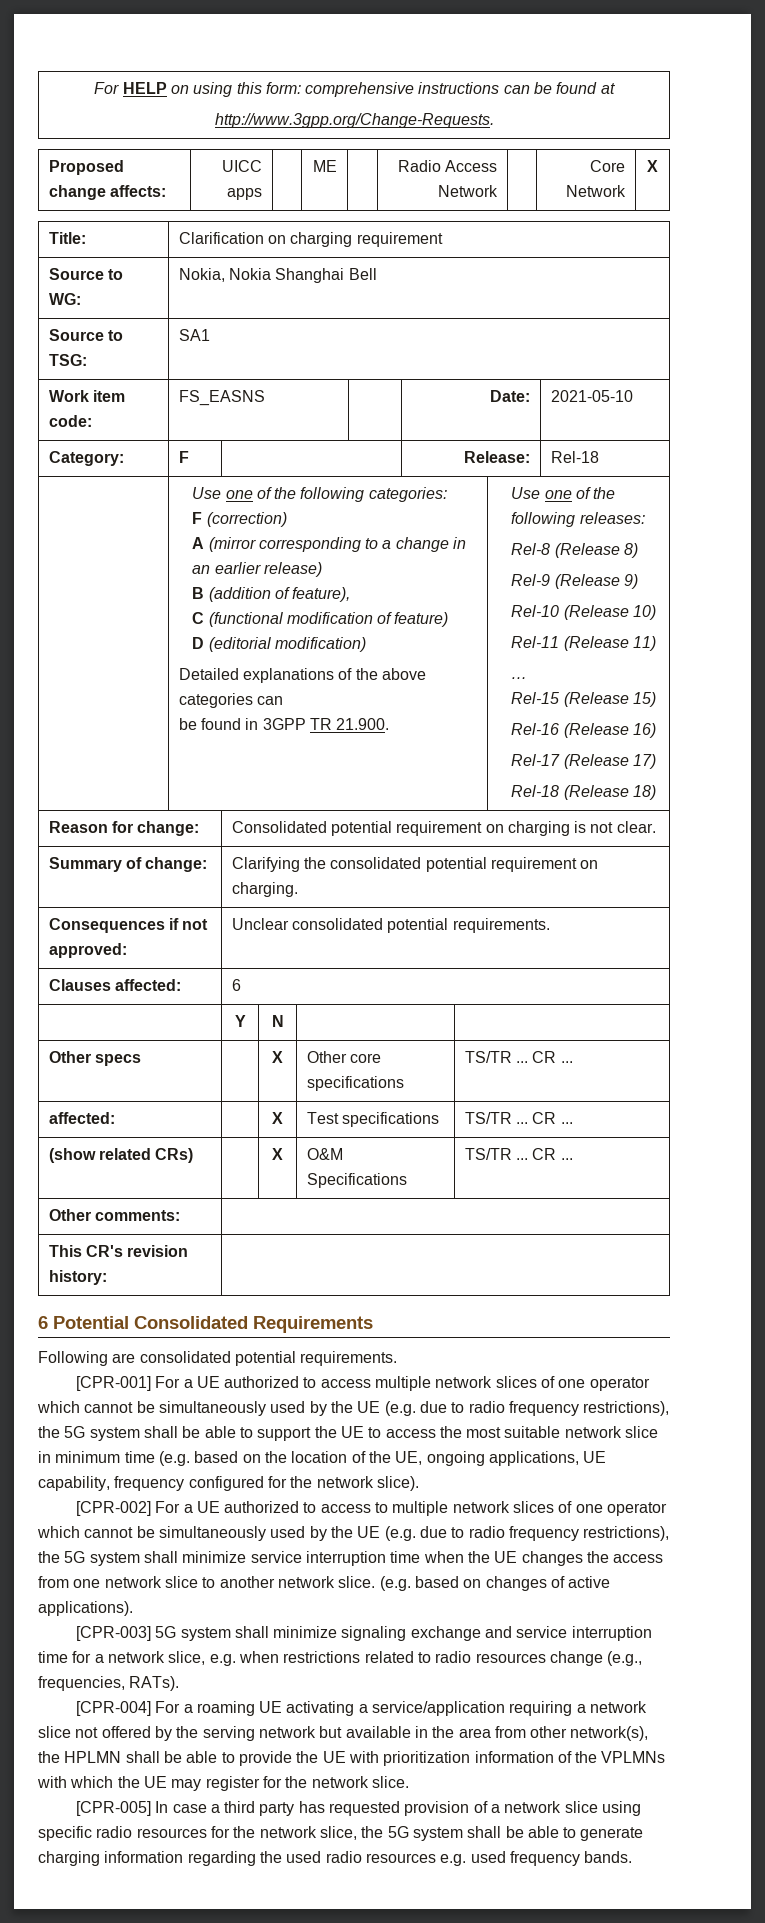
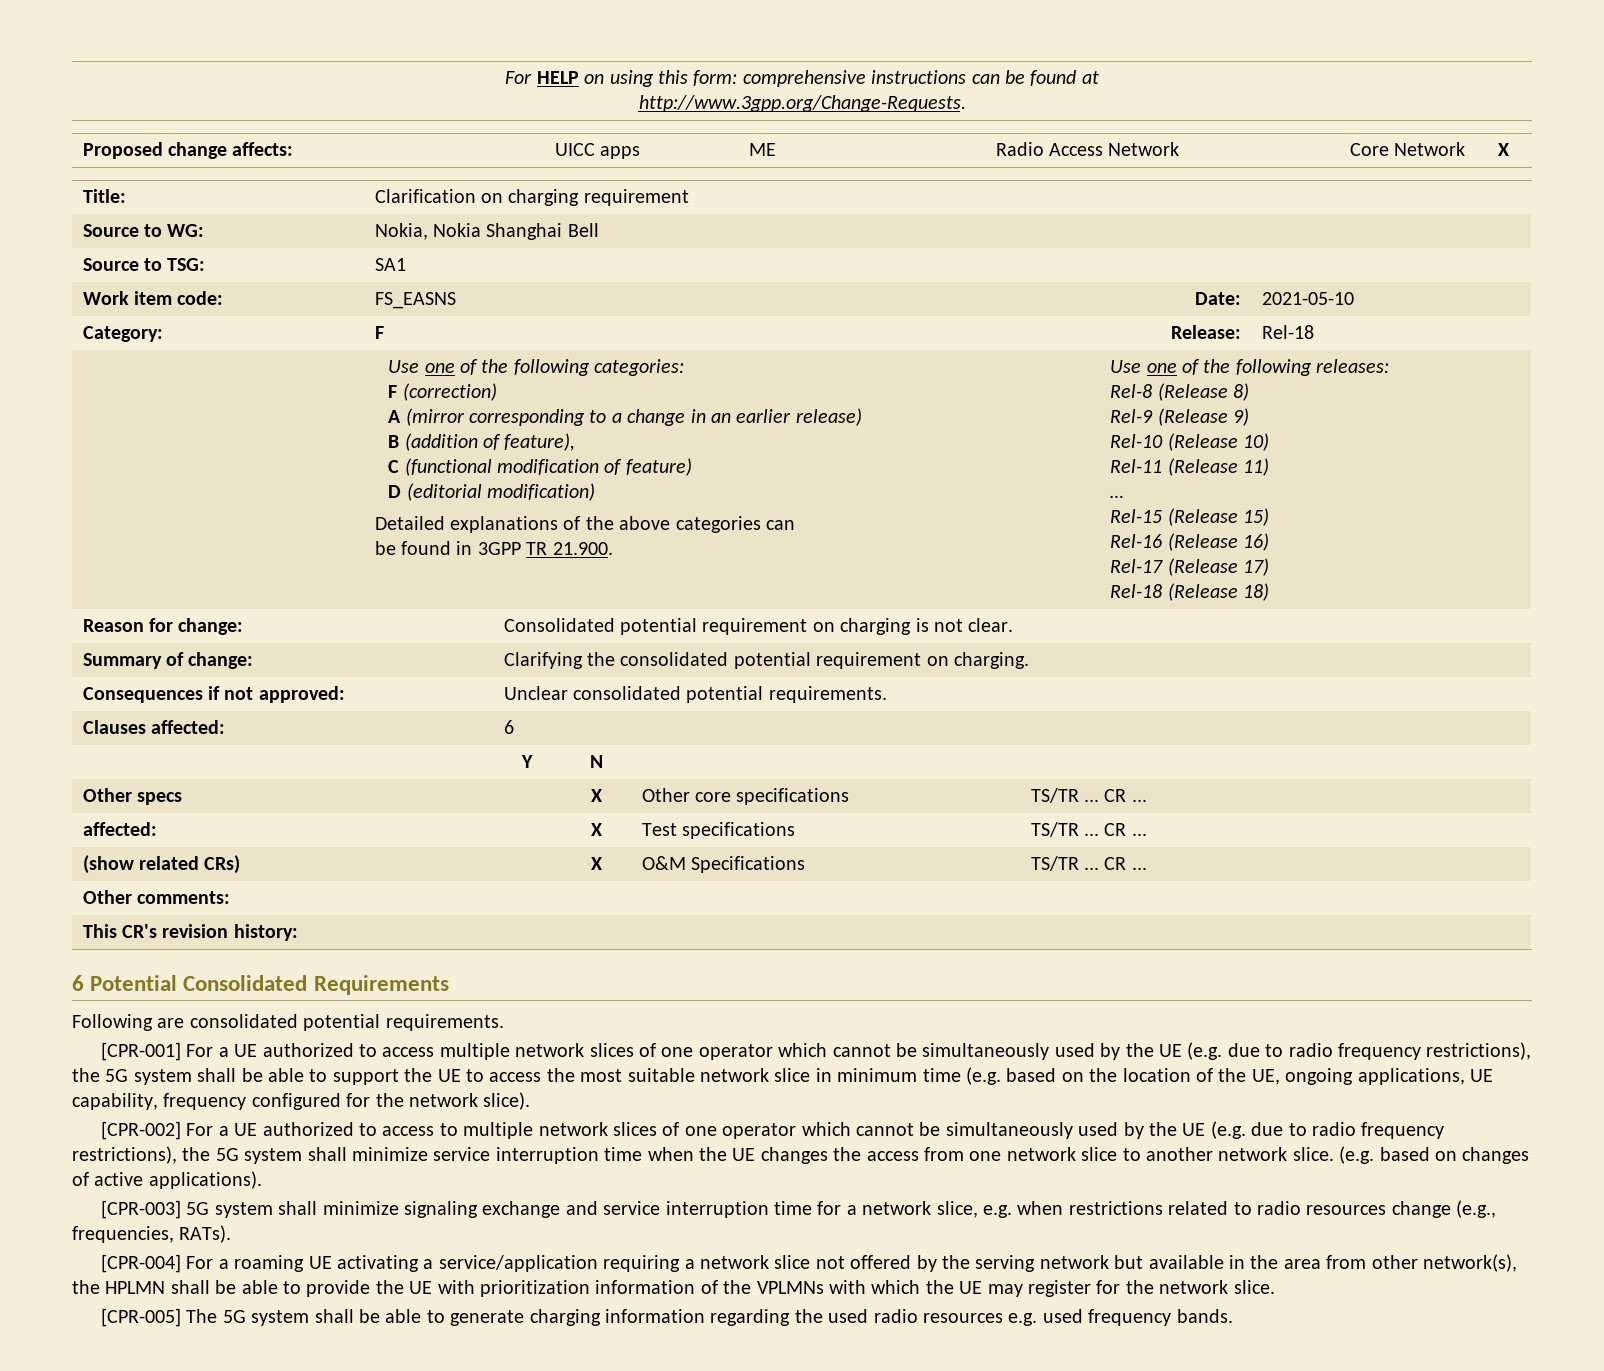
[155,1801,642,1816] [38,1826,384,1841] In case a third party has requested provision of a network slice using specific radio resources for the network slice, the -> [186,1309,218,1323] The

